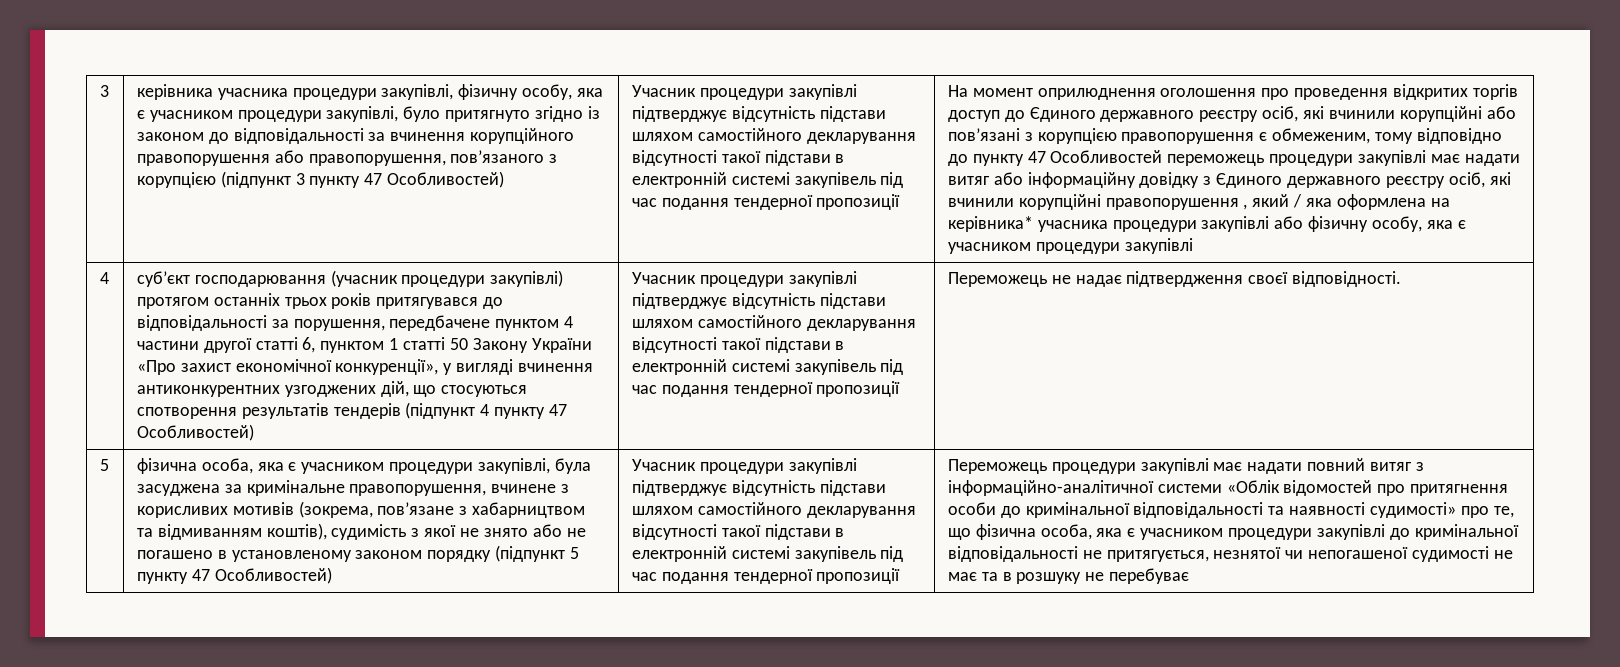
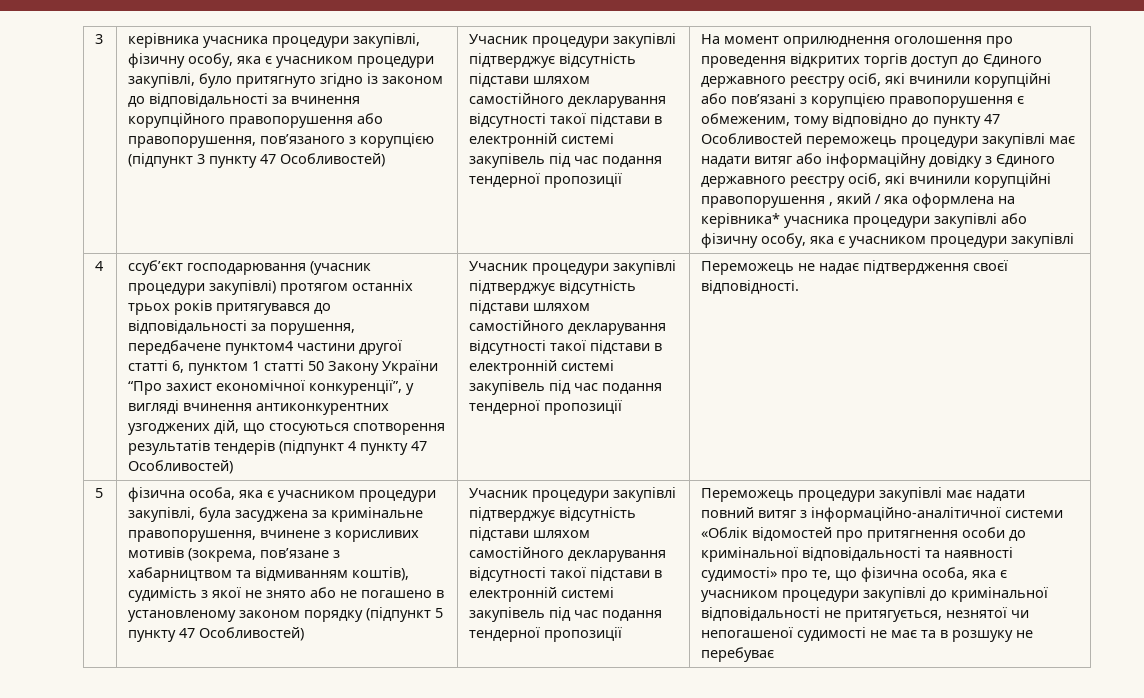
[136,271,190,287] суб’єкт -> [128,260,184,275] ссуб’єкт
[495,316,574,331] пунктом 4 -> [225,341,294,355] пунктом4
[136,360,176,375] «Про -> [128,381,163,395] “Про
[335,359,439,375] конкуренції», -> [309,380,403,395] конкуренції”,

